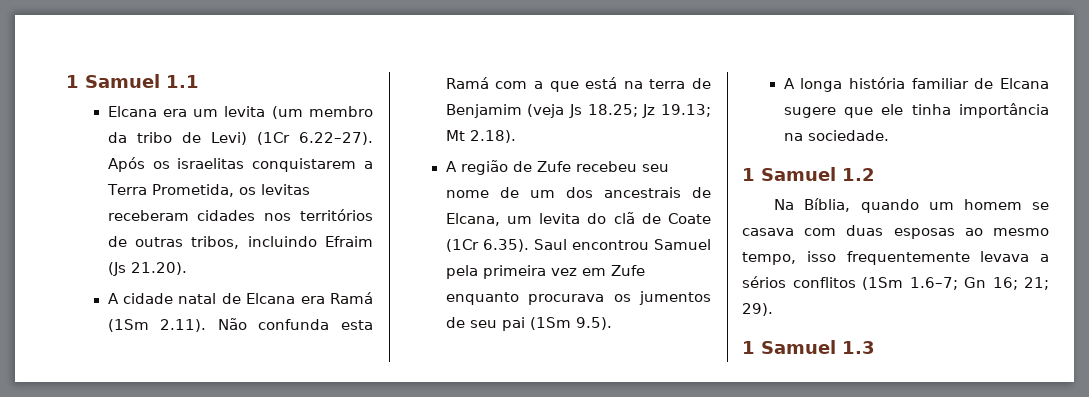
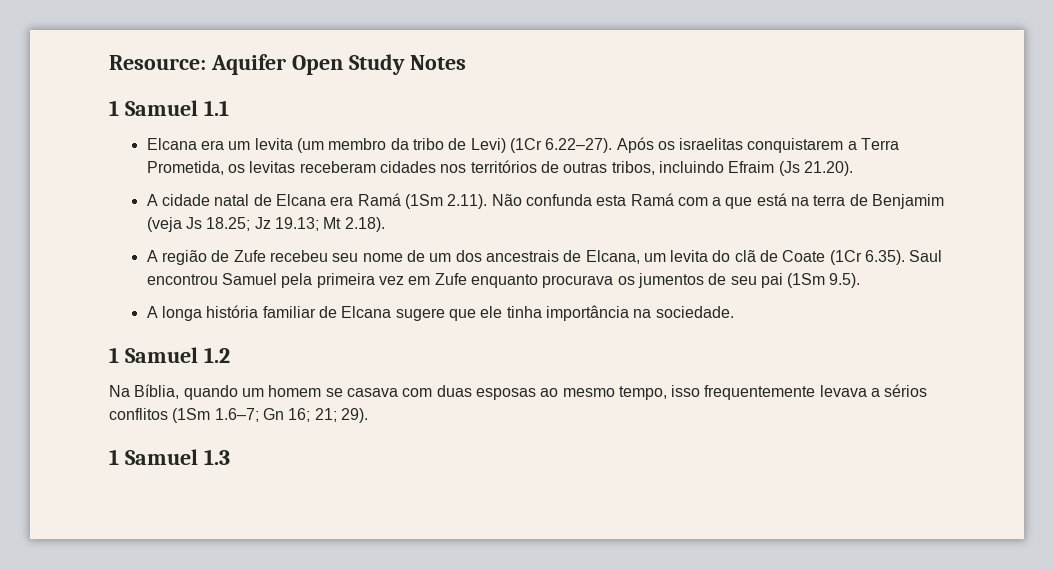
(66, 81) none -> [109,54,466,75] Resource: Aquifer Open Study Notes //

